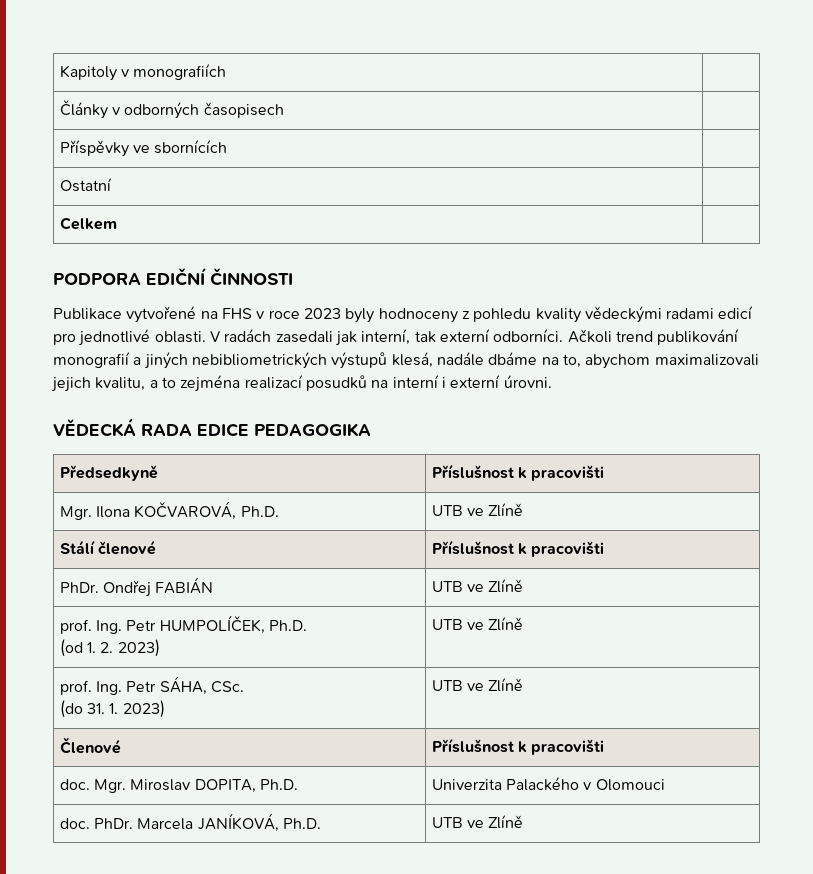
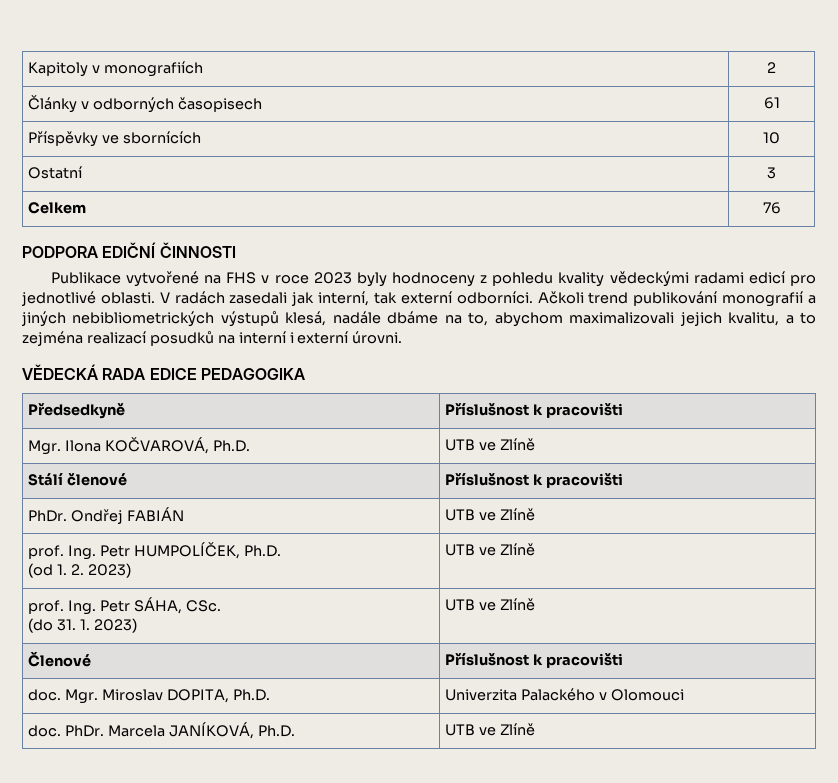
(227, 72) none -> [767,62,776,73] 2
(284, 110) none -> [763,97,780,109] 61
(228, 147) none -> [763,132,780,144] 10
(112, 185) none -> [767,167,776,179] 3
(117, 223) none -> [762,202,781,214] 76

